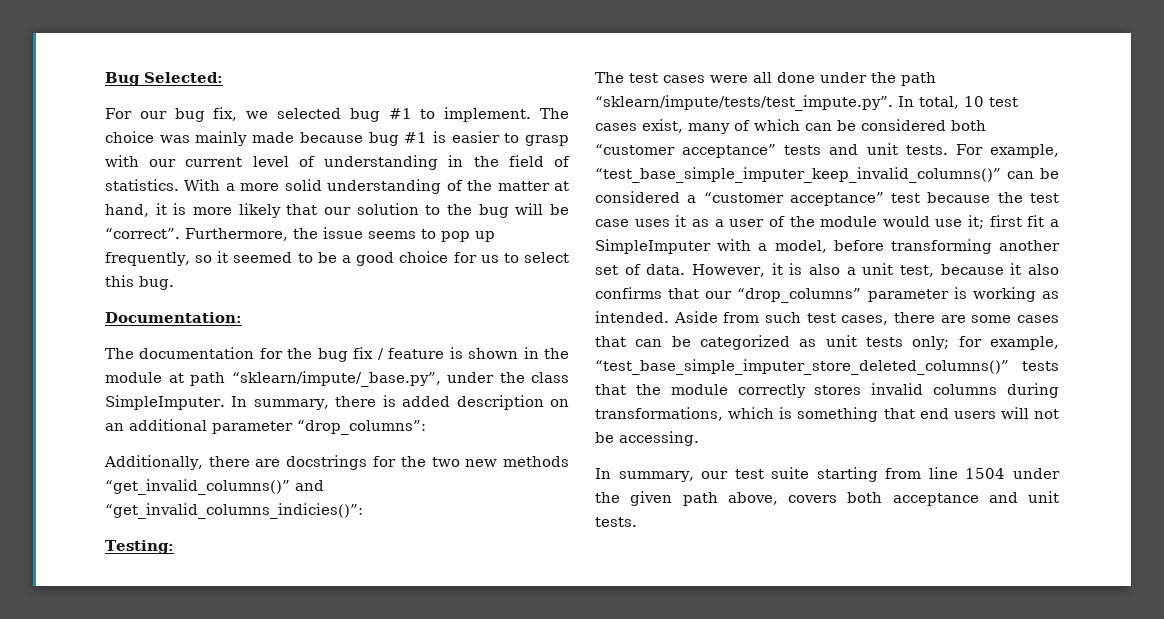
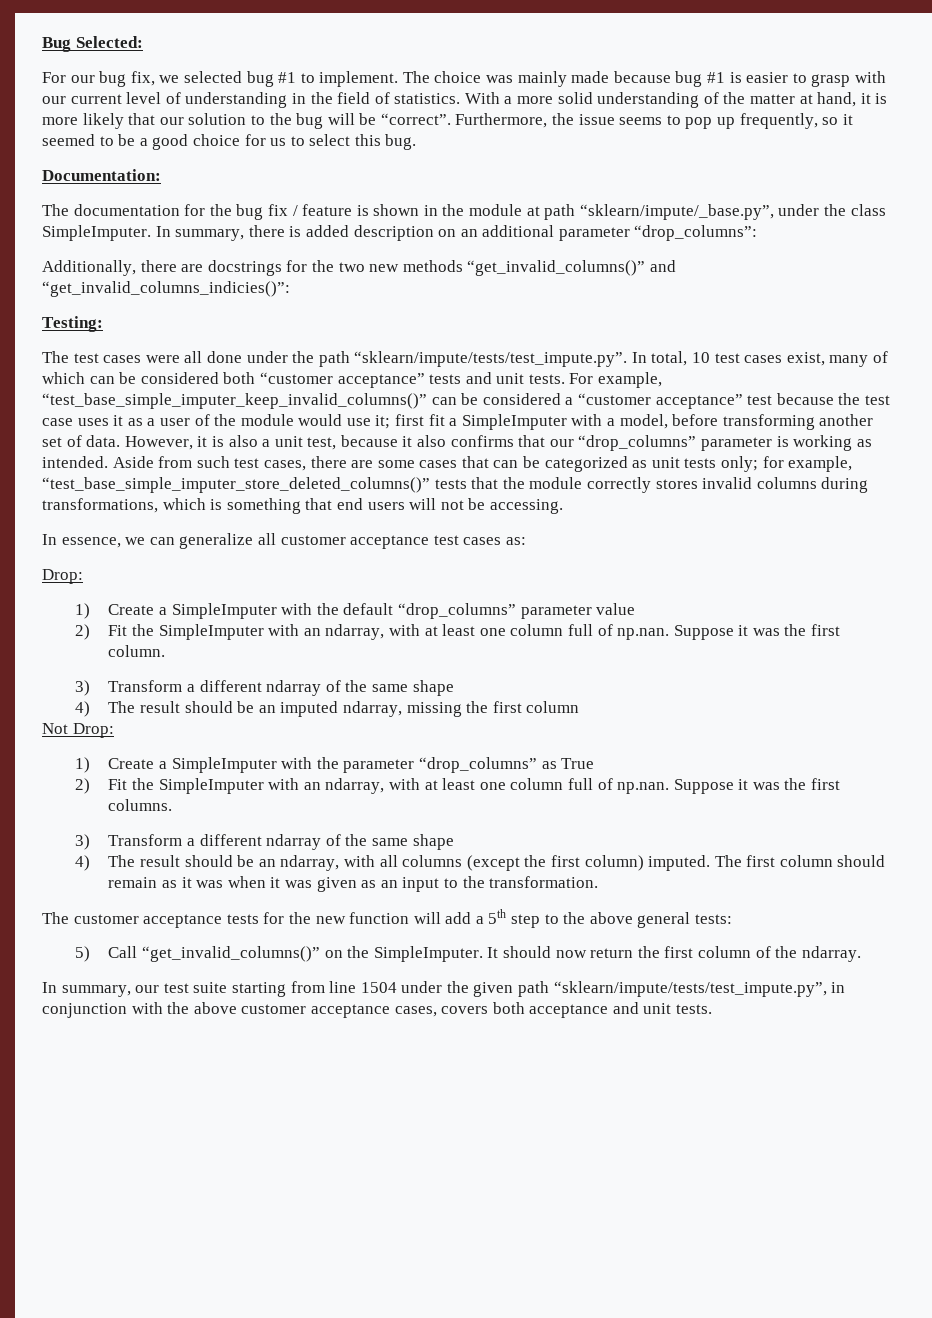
(699, 438) none -> [42,533,526,549] [42,569,83,584] [75,603,636,619] [75,624,841,640] [108,645,166,657] [75,680,454,696] [75,701,580,717] [42,723,114,738] [75,757,595,773] [75,778,841,794] [108,799,173,811] [75,834,454,850] [75,855,886,871] [108,876,599,892] [42,909,733,928] [75,946,861,962] // In essence, we can generalize all customer acceptance test cases as: // Drop: // 1) Create a SimpleImputer with the default “drop_columns” parameter value // 2) Fit the SimpleImputer with an ndarray, with at least one column full of np.nan. Suppose it was the first column. // 3) Transform a different ndarray of the same shape // 4) The result should be an imputed ndarray, missing the first column // Not Drop: // 1) Create a SimpleImputer with the parameter “drop_columns” as True // 2) Fit the SimpleImputer with an ndarray, with at least one column full of np.nan. Suppose it was the first columns. // 3) Transform a different ndarray of the same shape // 4) The result should be an ndarray, with all columns (except the first column) imputed. The first column should remain as it was when it was given as an input to the transformation. // The customer acceptance tests for the new function will add a 5th step to the above general tests: // 5) Call “get_invalid_columns()” on the SimpleImputer. It should now return the first column of the ndarray.
[727,492,778,505] above, -> [553,981,846,997] [42,1002,437,1018] “sklearn/impute/tests/test_impute.py”, in conjunction with the above customer acceptance cases,

